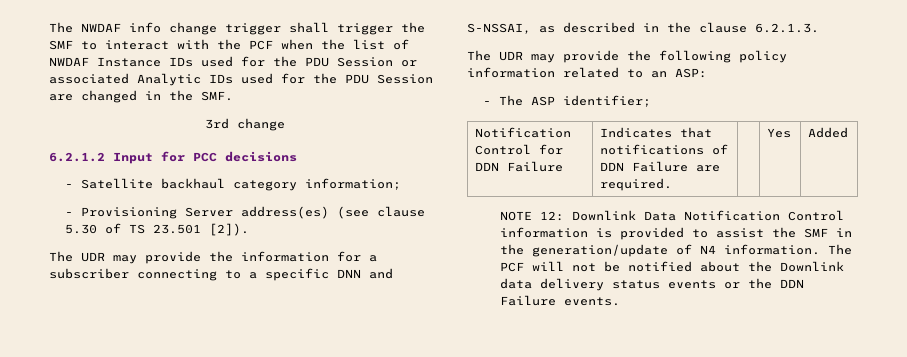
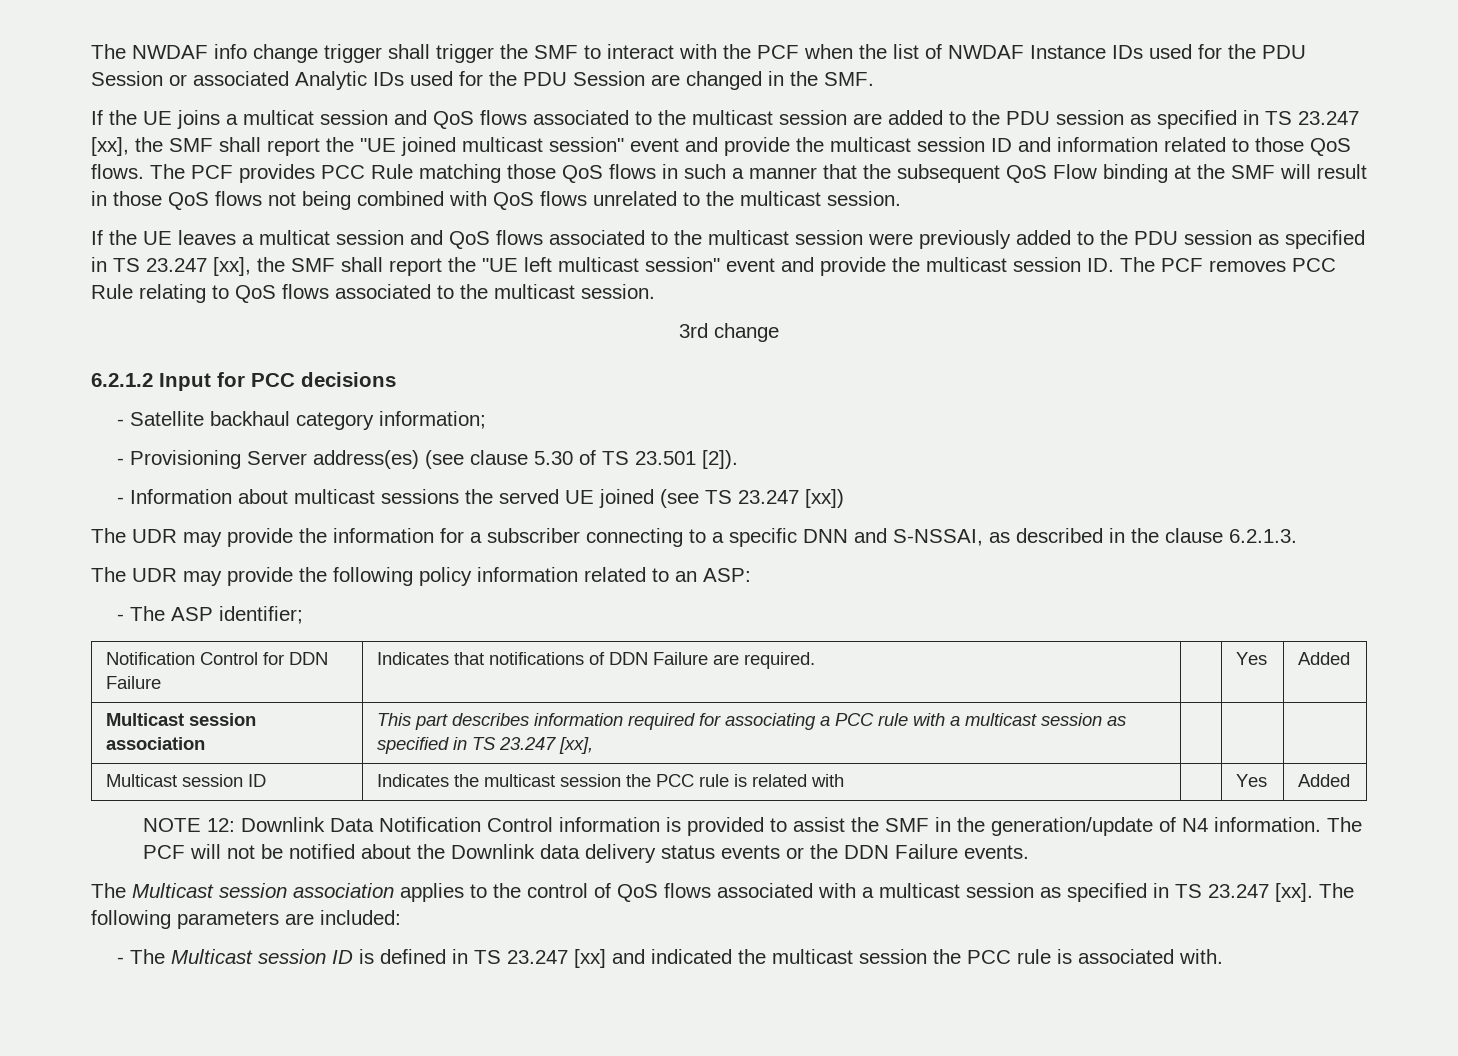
(233, 96) none -> [91,110,1359,129] [91,137,1351,156] [91,164,1367,183] [91,191,901,210] [91,230,1365,249] [91,257,1336,276] [91,284,655,303] // If the UE joins a multicat session and QoS flows associated to the multicast session are added to the PDU session as specified in TS 23.247 [xx], the SMF shall report the "UE joined multicast session" event and provide the multicast session ID and information related to those QoS flows. The PCF provides PCC Rule matching those QoS flows in such a manner that the subsequent QoS Flow binding at the SMF will result in those QoS flows not being combined with QoS flows unrelated to the multicast session. // If the UE leaves a multicat session and QoS flows associated to the multicast session were previously added to the PDU session as specified in TS 23.247 [xx], the SMF shall report the "UE left multicast session" event and provide the multicast session ID. The PCF removes PCC Rule relating to QoS flows associated to the multicast session.
(250, 229) none -> [117,489,845,508] // - Information about multicast sessions the served UE joined (see TS 23.247 [xx])
(848, 132) none -> [105,713,256,726] [105,737,205,750] [376,713,1126,730] [376,737,593,754] [105,774,266,787] [376,774,844,787] [1235,774,1267,787] [1297,774,1350,787] // Multicast session association | This part describes information required for associating a PCC rule with a multicast session as specified in TS 23.247 [xx], | | | // Multicast session ID | Indicates the multicast session the PCC rule is related with | | Yes | Added
(620, 301) none -> [91,883,1354,902] [91,910,401,929] [117,949,1224,968] // The Multicast session association applies to the control of QoS flows associated with a multicast session as specified in TS 23.247 [xx]. The following parameters are included: // - The Multicast session ID is defined in TS 23.247 [xx] and indicated the multicast session the PCC rule is associated with.

